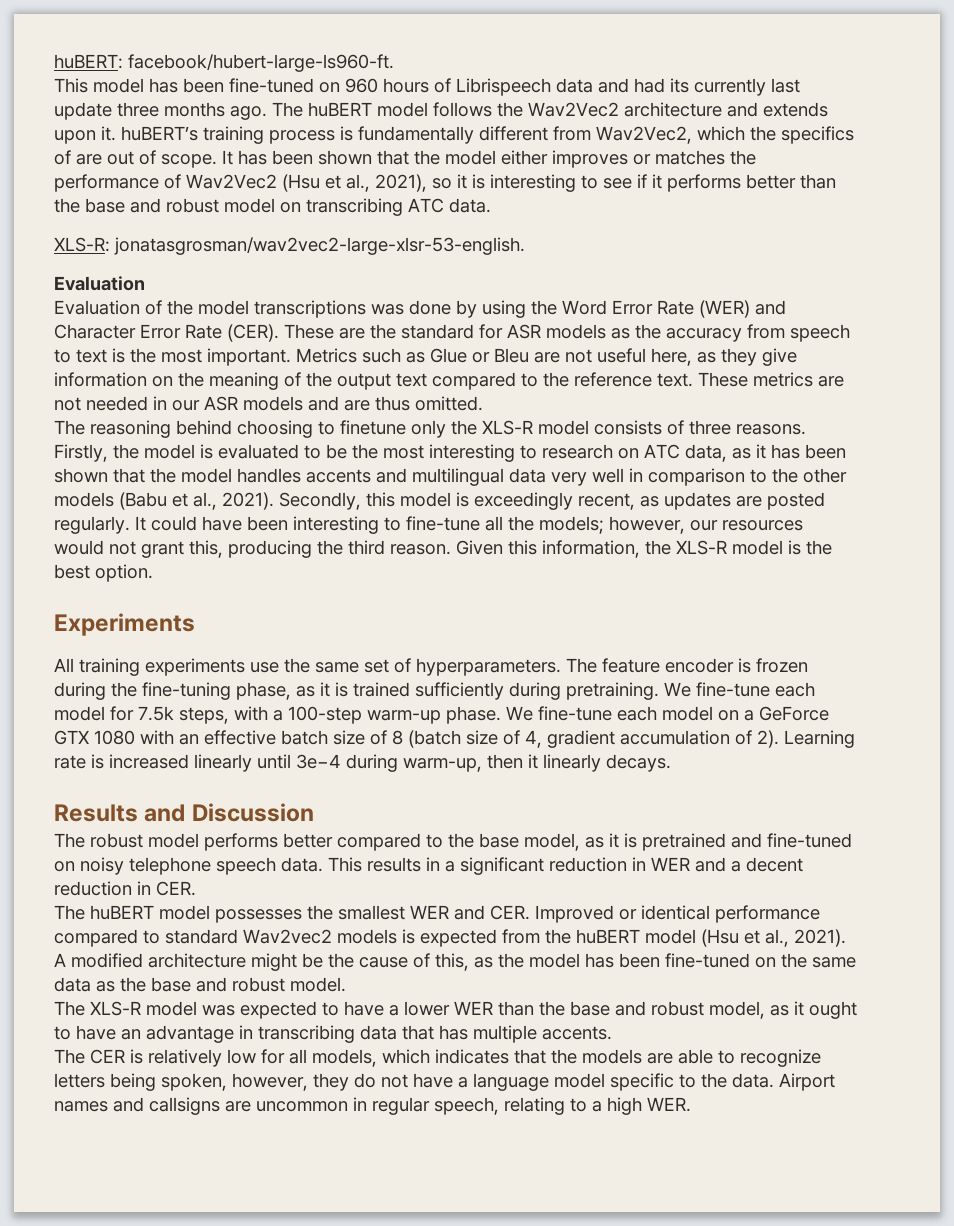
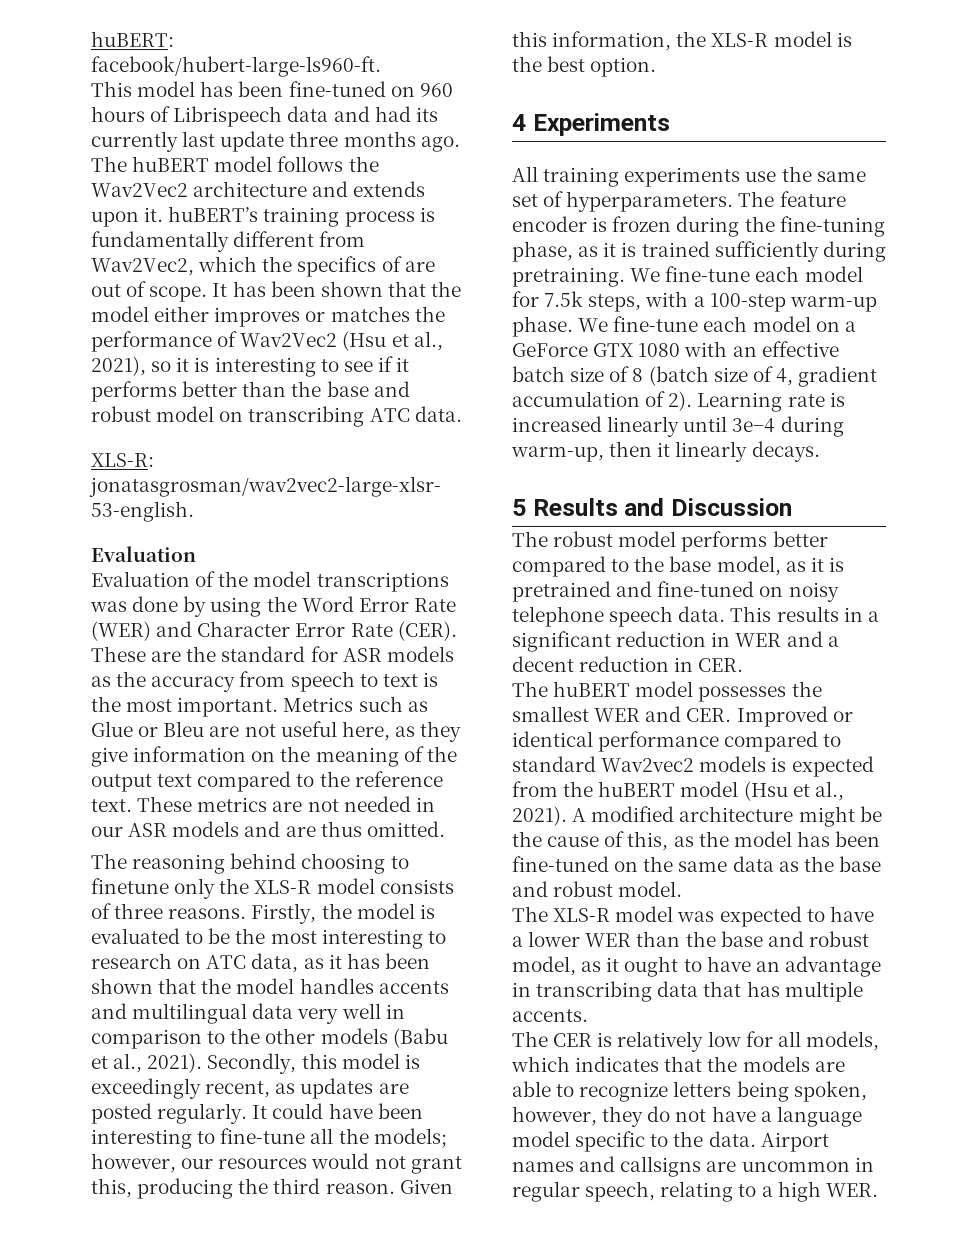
(153, 573) none -> [512,114,526,131] 4
(671, 763) none -> [512,499,526,516] 5

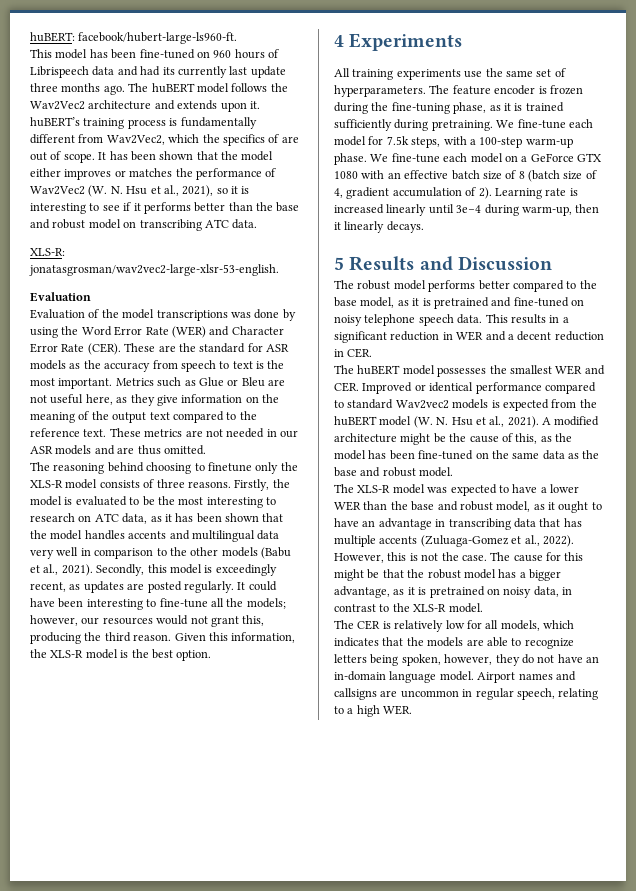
[342,331,387,351] (Hsu -> [88,185,148,197] (W. N. Hsu
[743,781,788,801] (Hsu -> [413,416,473,428] (W. N. Hsu
[512,1009,588,1022] accents. -> [379,535,574,547] [334,552,584,563] [334,569,561,581] [334,586,572,598] [334,603,483,613] accents (Zuluaga-Gomez et al., 2022). However, this is not the case. The cause for this might be that the robust model has a bigger advantage, as it is pretrained on noisy data, in contrast to the XLS-R model.
[760,1106,862,1127] [512,1131,756,1152] a language model specific to the data. -> [586,656,599,663] [334,671,474,683] an in-domain language model.

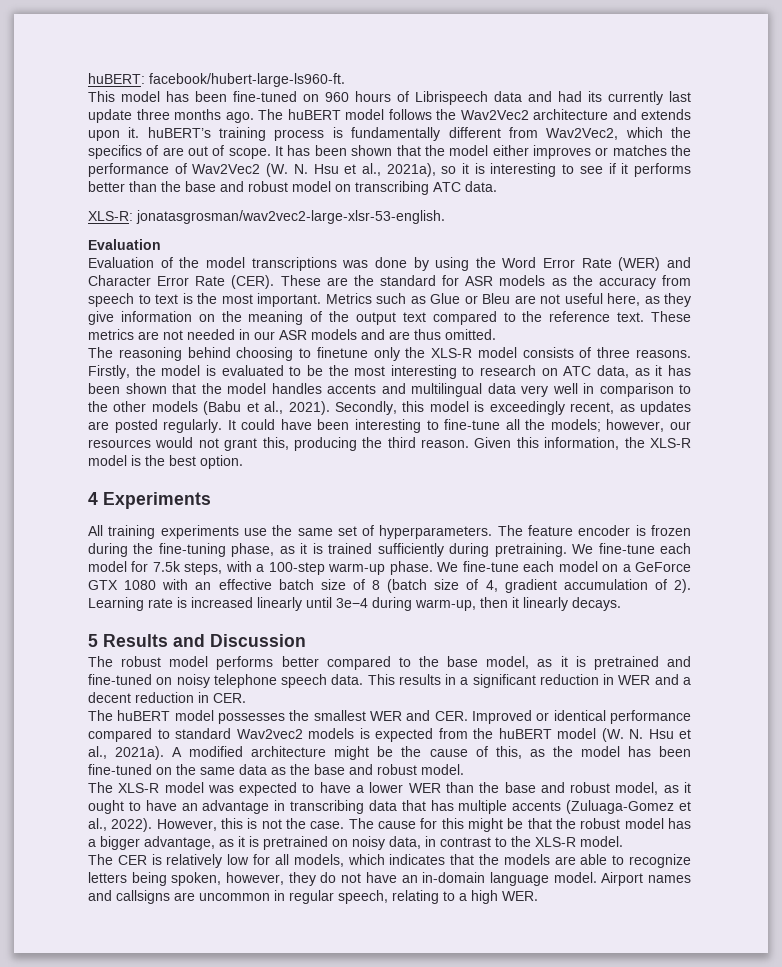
[182,185,214,197] 2021), -> [386,163,436,177] 2021a),
[507,416,539,428] 2021). -> [115,746,165,760] 2021a).

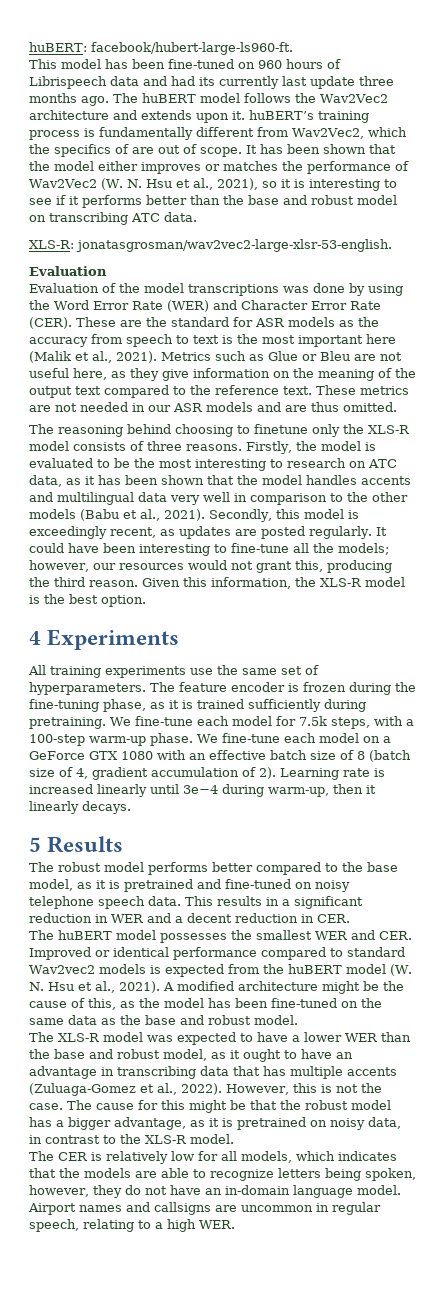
[386,163,436,177] 2021a), -> [216,178,258,190] 2021),
[257,293,321,307] important. -> [298,334,396,347] [29,351,157,363] important here (Malik et al., 2021).
[173,634,306,647] and Discussion -> (124, 844) none
[115,746,165,760] 2021a). -> [119,981,160,993] 2021).

